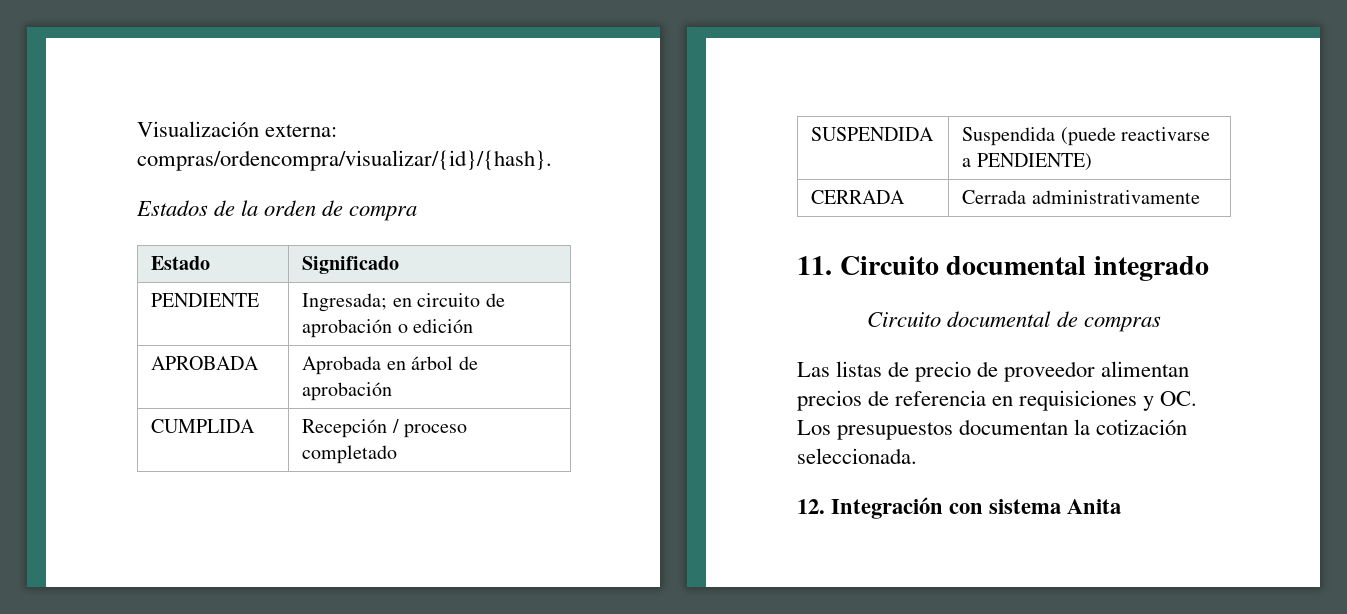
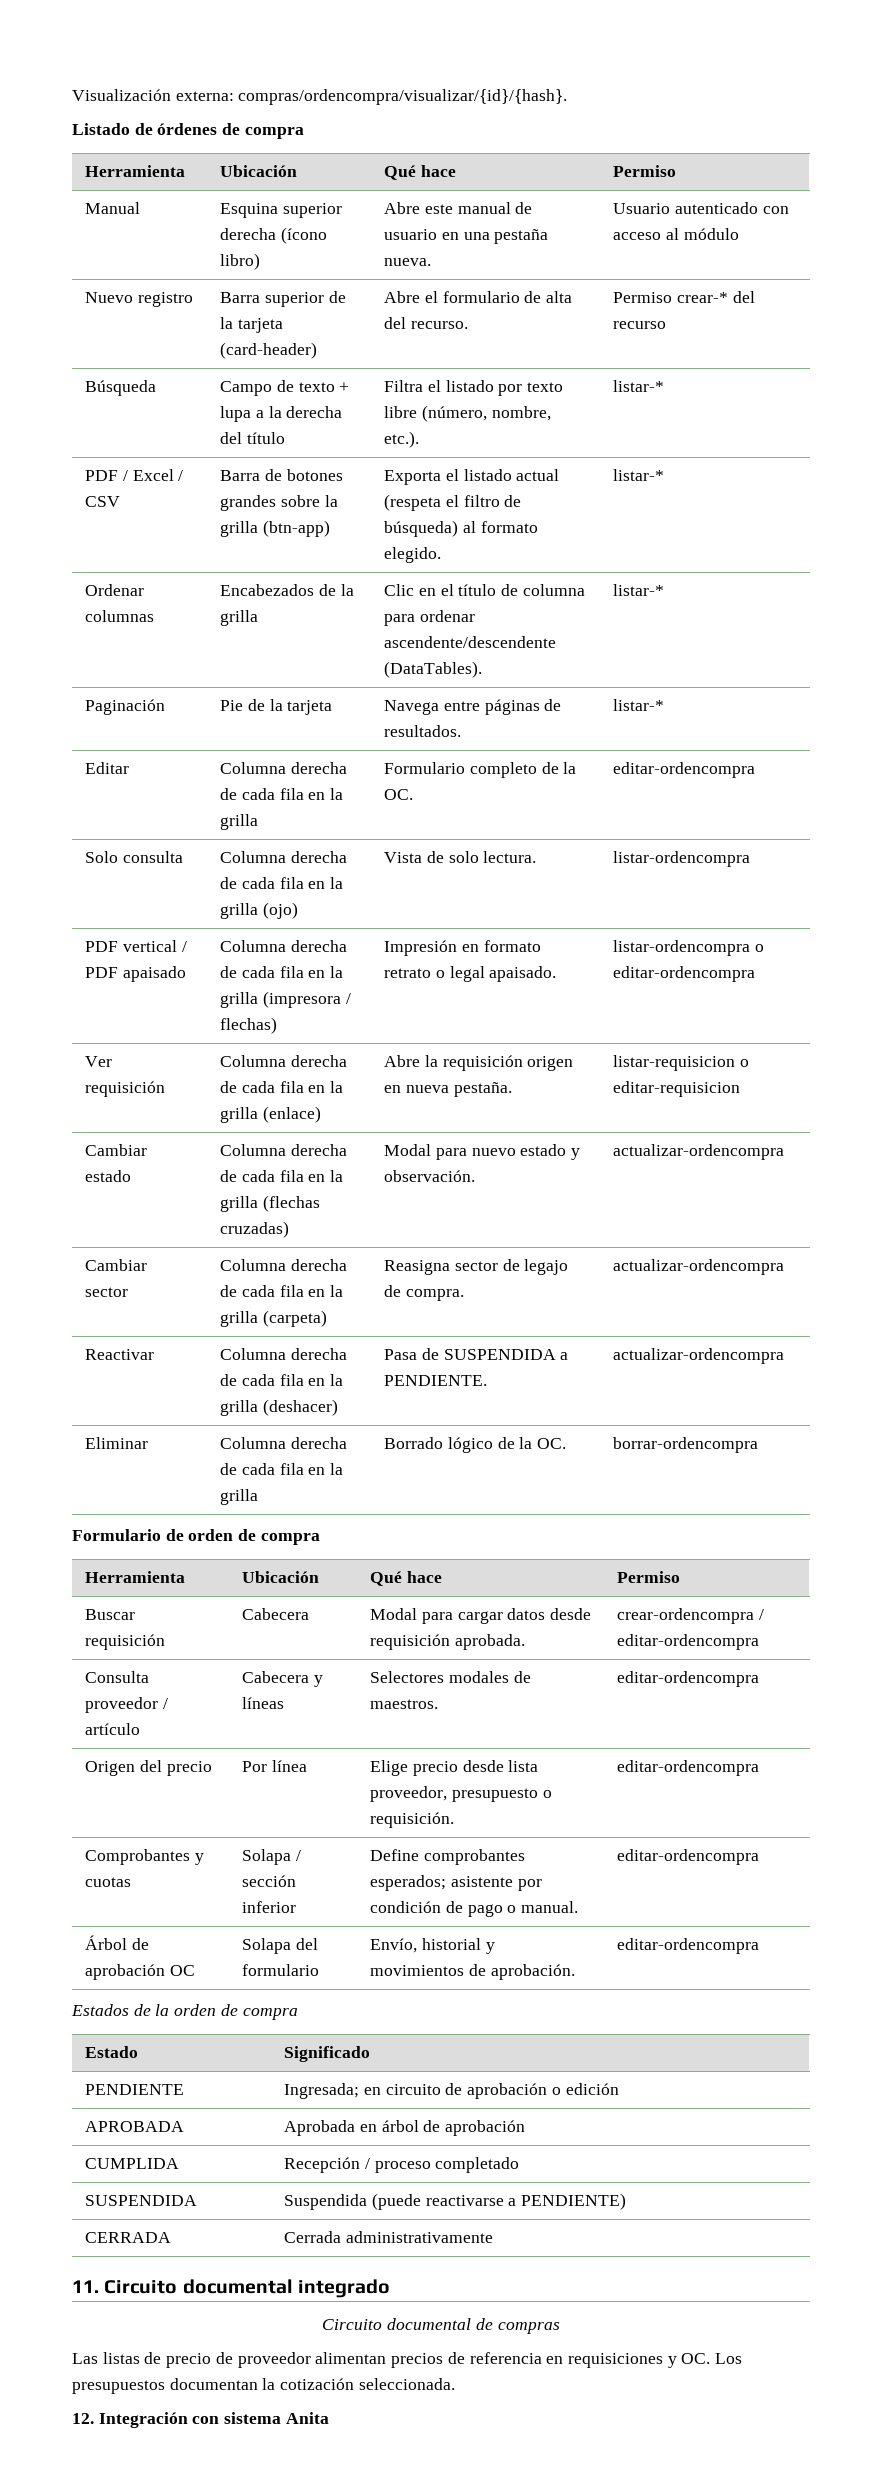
(552, 160) none -> [72,123,304,139] [85,165,186,177] [220,165,298,177] [384,165,457,180] [613,165,677,177] [85,202,141,214] [220,203,343,218] [220,227,328,244] [220,253,261,270] [384,202,533,214] [384,229,549,244] [384,258,432,266] [613,202,789,214] [613,228,739,240] [85,292,194,307] [220,291,346,307] [220,317,284,333] [220,342,318,359] [384,291,573,303] [384,317,469,329] [613,291,755,303] [613,321,667,329] [85,380,157,396] [220,380,350,396] [220,406,343,422] [220,432,286,444] [384,380,564,396] [384,405,551,422] [384,431,420,448] [613,380,665,392] [85,469,184,481] [85,496,121,507] [220,469,343,481] [220,495,338,511] [220,520,331,537] [384,469,560,485] [384,494,522,511] [384,520,538,537] [384,547,442,563] [613,469,665,481] [85,584,145,596] [85,610,155,622] [220,584,354,596] [220,610,259,626] [384,584,585,596] [384,610,476,626] [384,636,557,648] [384,661,483,678] [613,584,665,596] [85,699,166,715] [220,699,333,715] [384,699,562,715] [384,725,462,737] [613,699,665,711] [85,762,130,774] [220,762,348,774] [220,788,344,800] [220,814,259,830] [384,762,577,778] [384,789,414,800] [613,762,756,778] [85,851,184,863] [220,851,348,863] [220,877,344,889] [220,902,299,919] [384,851,537,863] [613,851,751,867] [85,940,187,952] [85,966,187,982] [220,940,348,952] [220,966,344,978] [220,991,351,1008] [220,1017,278,1034] [384,940,541,956] [384,966,557,982] [613,940,765,956] [613,966,756,982] [85,1056,113,1067] [85,1081,166,1097] [220,1055,348,1067] [220,1081,344,1093] [220,1106,322,1123] [384,1055,574,1071] [384,1082,512,1097] [613,1055,750,1071] [613,1081,741,1097] [85,1144,148,1156] [85,1170,132,1182] [220,1144,348,1156] [220,1170,344,1182] [220,1195,321,1212] [220,1221,290,1238] [384,1144,581,1160] [384,1170,476,1182] [613,1144,785,1160] [85,1259,148,1271] [85,1287,129,1297] [220,1259,348,1271] [220,1285,344,1297] [220,1310,328,1327] [384,1259,569,1275] [384,1285,465,1301] [613,1259,785,1275] [85,1349,155,1360] [220,1348,348,1360] [220,1374,344,1386] [220,1399,339,1416] [384,1348,569,1360] [384,1375,488,1386] [613,1348,785,1364] [85,1437,149,1449] [220,1437,348,1449] [220,1463,344,1475] [220,1489,259,1505] [384,1437,567,1453] [613,1437,759,1453] [72,1529,320,1545] [85,1571,186,1583] [242,1571,320,1583] [370,1571,443,1586] [617,1571,681,1583] [85,1609,136,1620] [85,1634,166,1650] [242,1608,310,1620] [370,1608,592,1624] [370,1634,526,1650] [617,1608,765,1624] [617,1634,760,1650] [85,1671,150,1683] [85,1697,169,1713] [85,1723,141,1735] [242,1671,324,1687] [242,1697,285,1709] [370,1671,531,1683] [370,1699,439,1709] [617,1671,760,1687] [85,1760,212,1776] [242,1760,308,1772] [370,1760,539,1776] [370,1786,552,1802] [370,1812,455,1828] [617,1760,760,1776] [85,1849,205,1865] [85,1877,132,1887] [242,1849,302,1865] [242,1875,297,1887] [242,1901,297,1913] [370,1849,526,1865] [370,1875,542,1891] [370,1901,579,1917] [617,1849,760,1865] [85,1935,150,1950] [85,1964,196,1980] [242,1938,319,1954] [242,1964,320,1976] [370,1938,495,1954] [370,1964,575,1980] [617,1938,760,1954] // Listado de órdenes de compra // Herramienta | Ubicación | Qué hace | Permiso // Manual | Esquina superior derecha (ícono libro) | Abre este manual de usuario en una pestaña nueva. | Usuario autenticado con acceso al módulo // Nuevo registro | Barra superior de la tarjeta (card-header) | Abre el formulario de alta del recurso. | Permiso crear-* del recurso // Búsqueda | Campo de texto + lupa a la derecha del título | Filtra el listado por texto libre (número, nombre, etc.). | listar-* // PDF / Excel / CSV | Barra de botones grandes sobre la grilla (btn-app) | Exporta el listado actual (respeta el filtro de búsqueda) al formato elegido. | listar-* // Ordenar columnas | Encabezados de la grilla | Clic en el título de columna para ordenar ascendente/descendente (DataTables). | listar-* // Paginación | Pie de la tarjeta | Navega entre páginas de resultados. | listar-* // Editar | Columna derecha de cada fila en la grilla | Formulario completo de la OC. | editar-ordencompra // Solo consulta | Columna derecha de cada fila en la grilla (ojo) | Vista de solo lectura. | listar-ordencompra // PDF vertical / PDF apaisado | Columna derecha de cada fila en la grilla (impresora / flechas) | Impresión en formato retrato o legal apaisado. | listar-ordencompra o editar-ordencompra // Ver requisición | Columna derecha de cada fila en la grilla (enlace) | Abre la requisición origen en nueva pestaña. | listar-requisicion o editar-requisicion // Cambiar estado | Columna derecha de cada fila en la grilla (flechas cruzadas) | Modal para nuevo estado y observación. | actualizar-ordencompra // Cambiar sector | Columna derecha de cada fila en la grilla (carpeta) | Reasigna sector de legajo de compra. | actualizar-ordencompra // Reactivar | Columna derecha de cada fila en la grilla (deshacer) | Pasa de SUSPENDIDA a PENDIENTE. | actualizar-ordencompra // Eliminar | Columna derecha de cada fila en la grilla | Borrado lógico de la OC. | borrar-ordencompra // Formulario de orden de compra // Herramienta | Ubicación | Qué hace | Permiso // Buscar requisición | Cabecera | Modal para cargar datos desde requisición aprobada. | crear-ordencompra / editar-ordencompra // Consulta proveedor / artículo | Cabecera y líneas | Selectores modales de maestros. | editar-ordencompra // Origen del precio | Por línea | Elige precio desde lista proveedor, presupuesto o requisición. | editar-ordencompra // Comprobantes y cuotas | Solapa / sección inferior | Define comprobantes esperados; asistente por condición de pago o manual. | editar-ordencompra // Árbol de aprobación OC | Solapa del formulario | Envío, historial y movimientos de aprobación. | editar-ordencompra

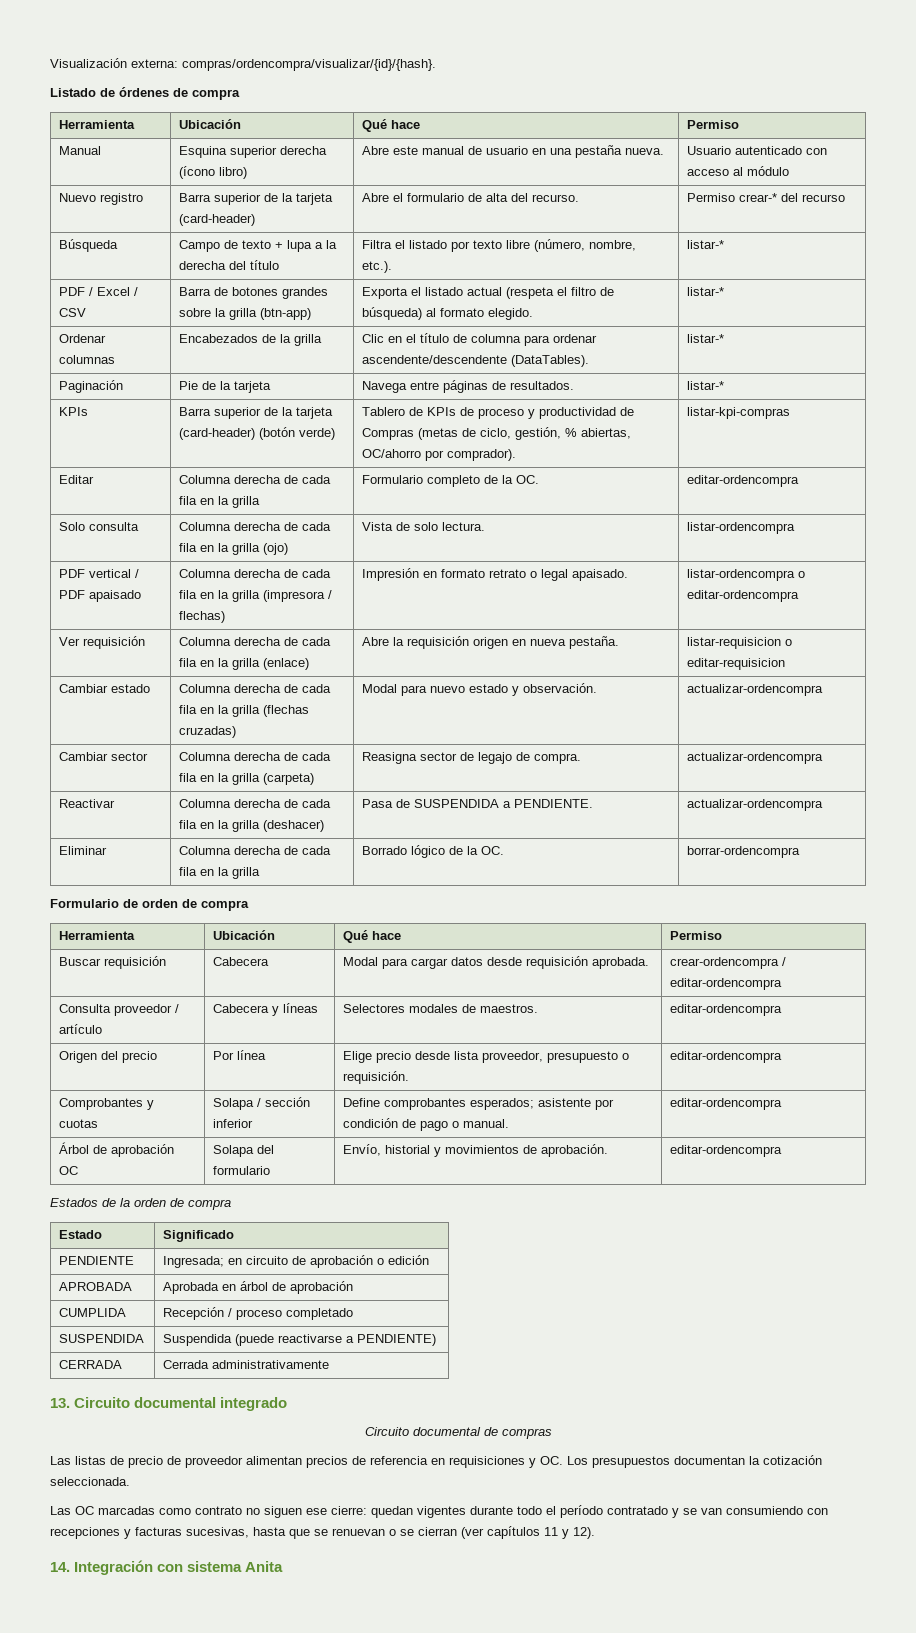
(665, 705) none -> [59,407,89,416] [179,407,334,419] [179,427,336,440] [362,407,635,419] [362,427,632,440] [362,449,517,461] [687,407,791,419] // KPIs | Barra superior de la tarjeta (card-header) (botón verde) | Tablero de KPIs de proceso y productividad de Compras (metas de ciclo, gestión, % abiertas, OC/ahorro por comprador). | listar-kpi-compras
[72,2280,99,2293] 11. -> [50,1398,70,1408] 13.
[72,2413,94,2424] 12. -> [50,1505,828,1518] [50,1526,595,1539] [50,1562,70,1572] Las OC marcadas como contrato no siguen ese cierre: quedan vigentes durante todo el período contratado y se van consumiendo con recepciones y facturas sucesivas, hasta que se renuevan o se cierran (ver capítulos 11 y 12). // 14.

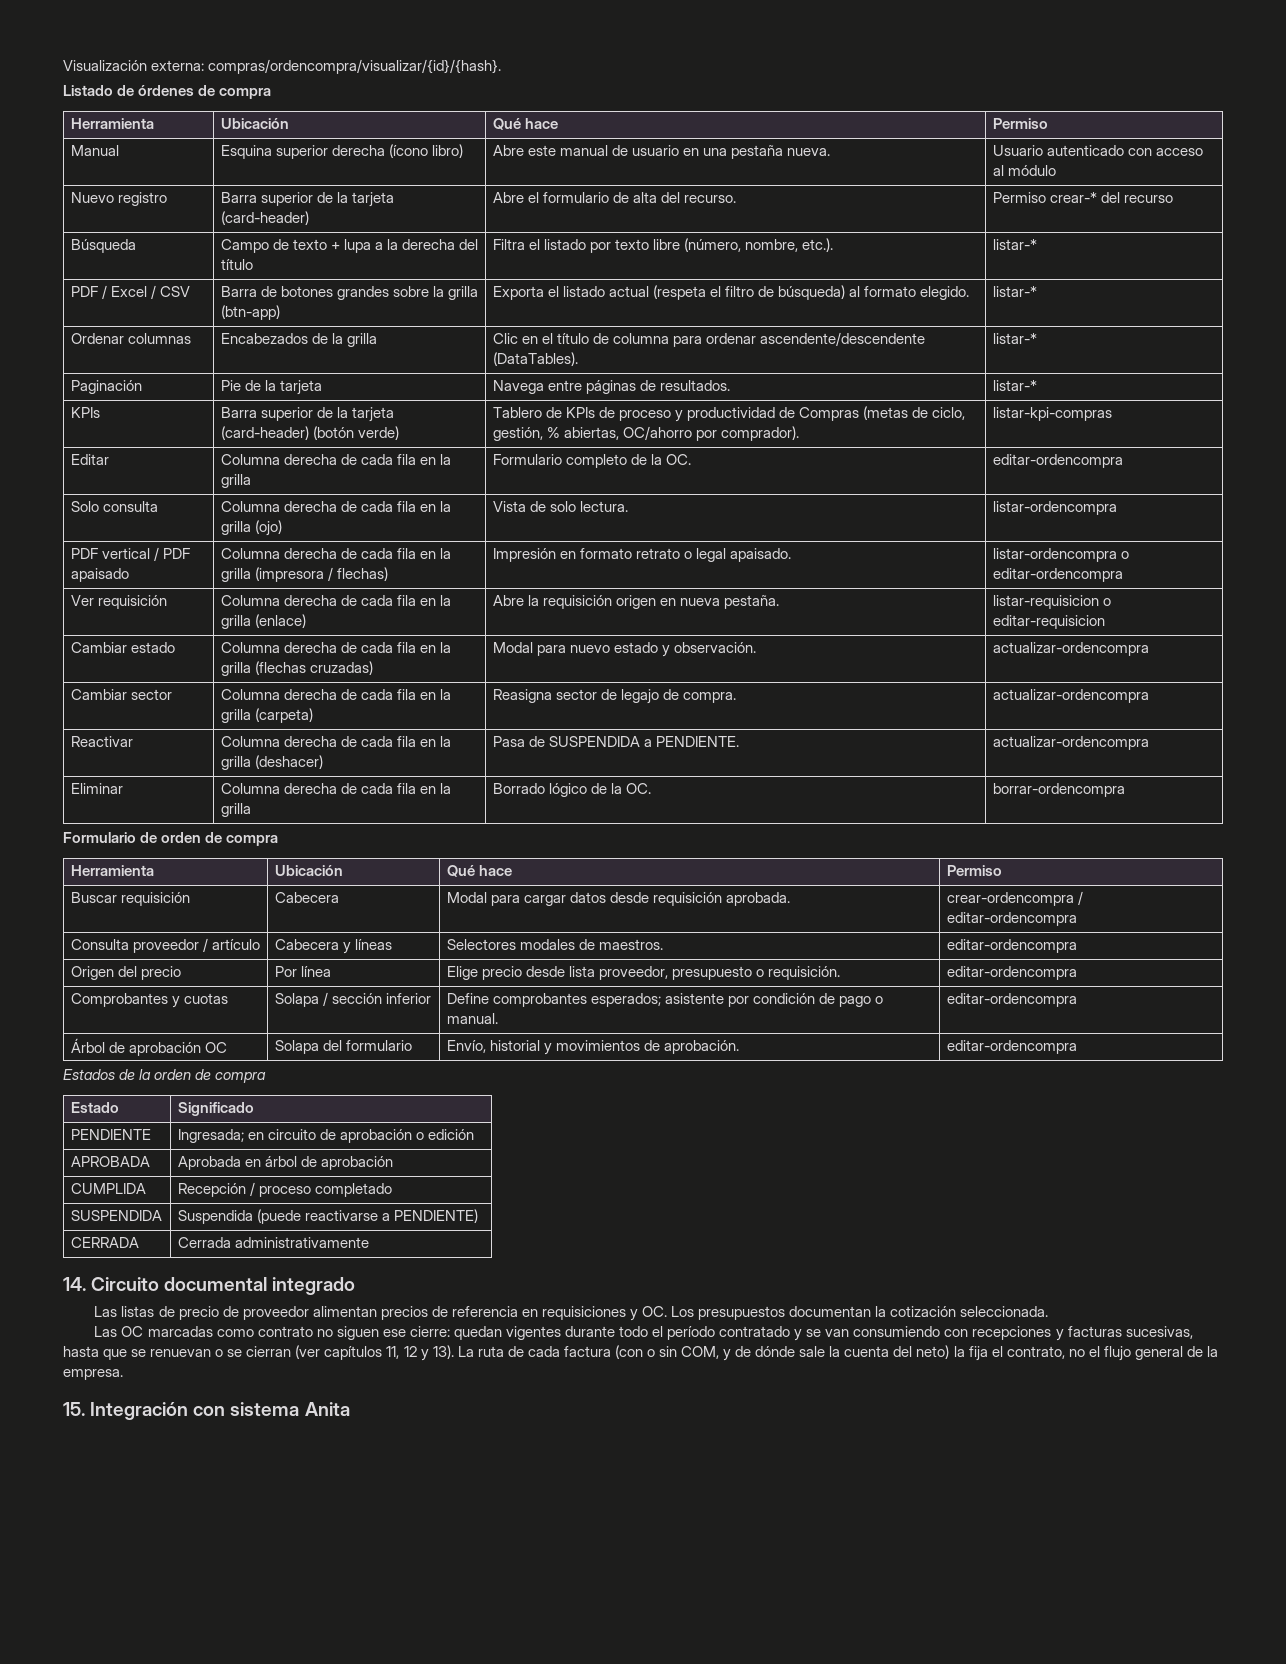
[50,1398,70,1408] 13. -> [63,1277,86,1291] 14.
[364,1427,552,1439] // Circuito documental de compras -> (356, 1286) none
[544,1527,595,1539] [50,1562,70,1572] 11 y 12). // 14. -> [386,1345,1218,1361] [63,1369,123,1380] [63,1402,85,1416] 11, 12 y 13). La ruta de cada factura (con o sin COM, y de dónde sale la cuenta del neto) la fija el contrato, no el flujo general de la empresa. // 15.

